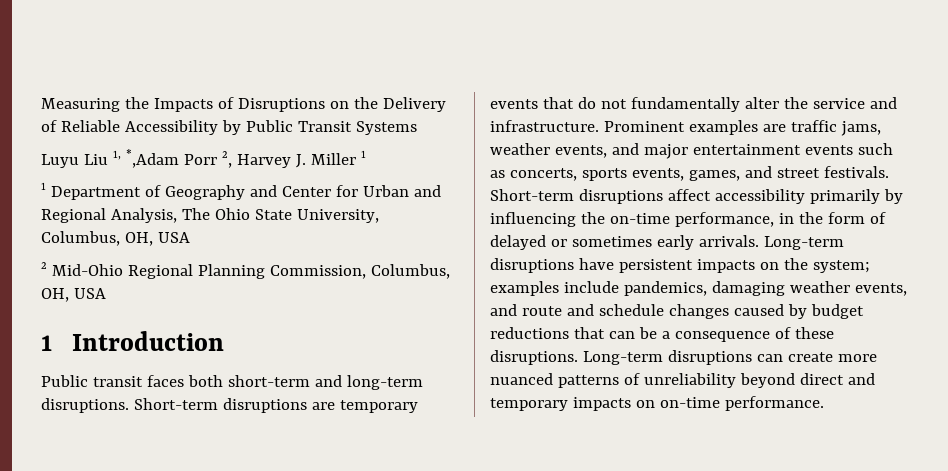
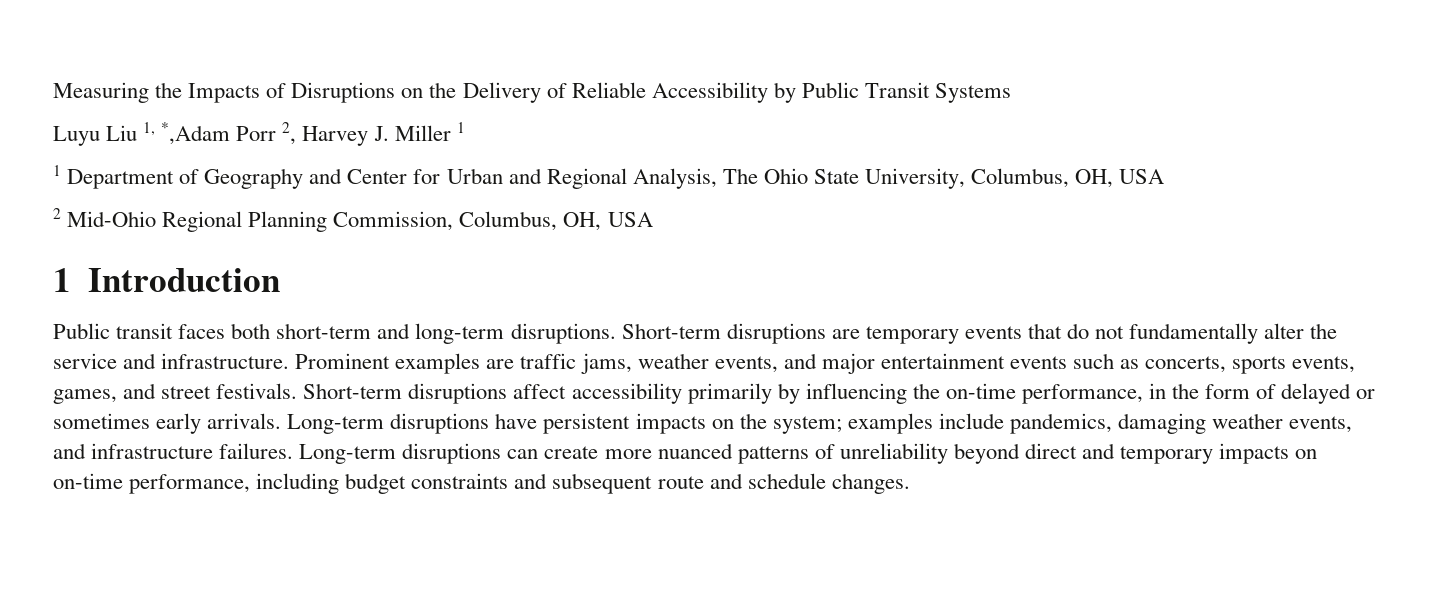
[521,304,864,319] [490,327,834,342] [490,350,578,365] route and schedule changes caused by budget reductions that can be a consequence of these disruptions. -> [91,443,294,459] infrastructure failures.
[724,396,824,411] performance. -> [129,473,910,494] performance, including budget constraints and subsequent route and schedule changes.

